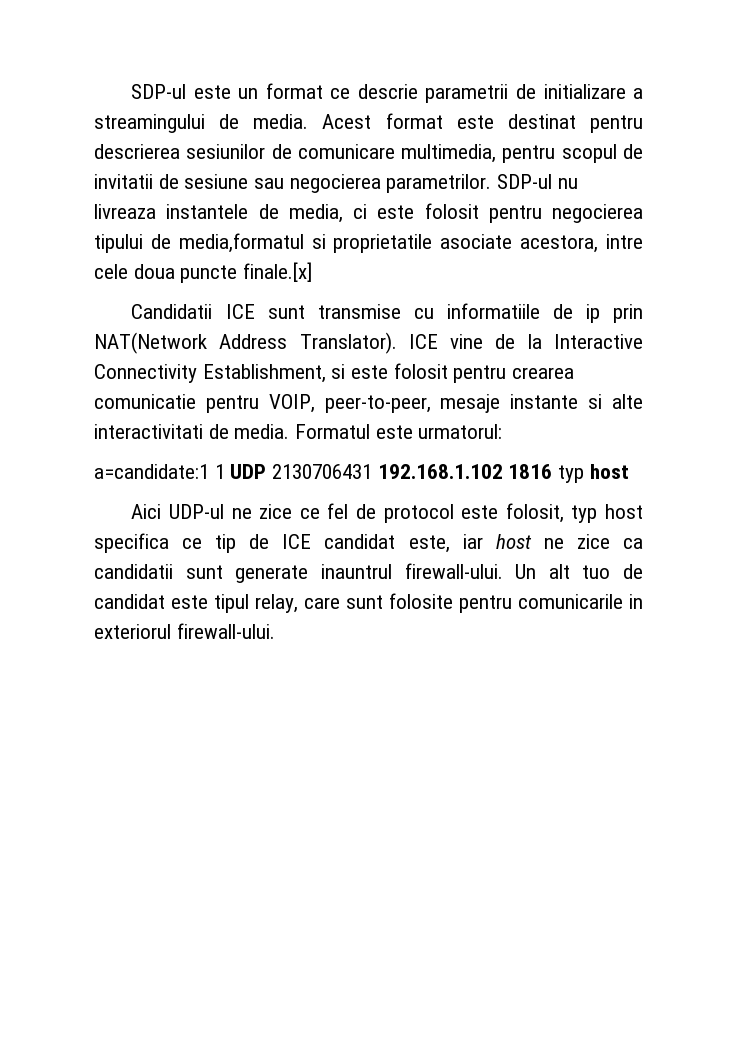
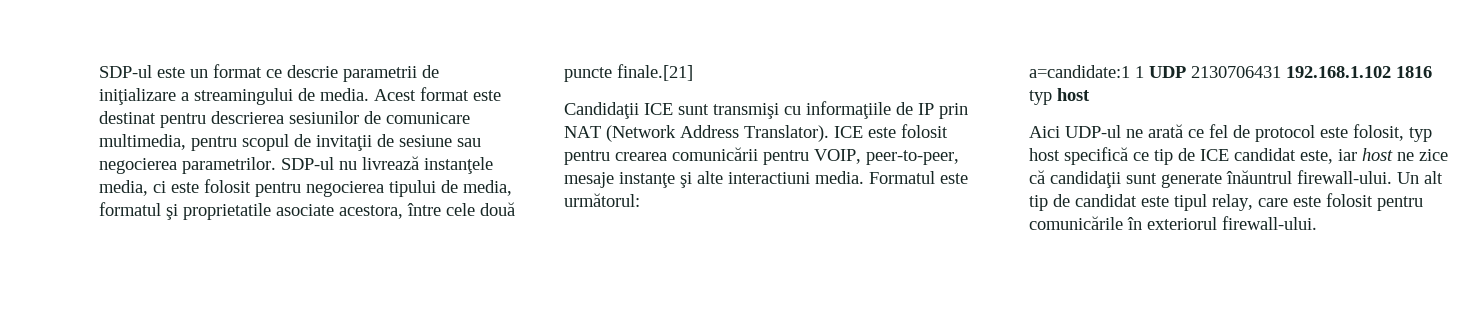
[543,84,626,99] initializare -> [99,88,176,105] iniţializare
[94,174,153,189] invitatii -> [316,135,372,151] invitaţii
[94,204,279,219] livreaza instantele de -> [362,156,493,174] livrează instanţele
[178,233,643,253] [94,262,313,283] [131,303,643,323] [94,332,643,354] [94,364,346,383] media,formatul si proprietatile asociate acestora, intre cele doua puncte finale.[x] // Candidatii ICE sunt transmise cu informatiile de ip prin NAT(Network Address Translator). ICE vine de la Interactive Connectivity Establishment, si -> [463,180,512,196] [99,202,515,220] [564,64,693,82] [564,101,968,119] [564,125,863,142] media, formatul şi proprietatile asociate acestora, între cele două puncte finale.[21] // Candidaţii ICE sunt transmişi cu informaţiile de IP prin NAT (Network Address Translator). ICE
[94,394,196,409] comunicatie -> [672,147,758,161] comunicării
[510,394,643,409] [94,424,229,439] instante si alte interactivitati de -> [619,171,810,188] instanţe şi alte interactiuni
[418,424,503,439] urmatorul: -> [564,193,640,207] următorul:
[259,504,293,519] zice -> [1148,124,1183,138] arată
[94,533,169,553] specifica -> [1064,147,1128,165] specifică
[622,538,643,549] [94,564,173,579] ca candidatii -> [1029,170,1121,188] că candidaţii
[320,564,392,579] inauntrul -> [1226,170,1292,184] înăuntrul
[582,565,611,579] tuo -> [1029,195,1048,211] tip
[346,593,643,613] sunt folosite pentru comunicarile in -> [1293,193,1423,211] [1029,216,1142,230] este folosit pentru comunicările în

